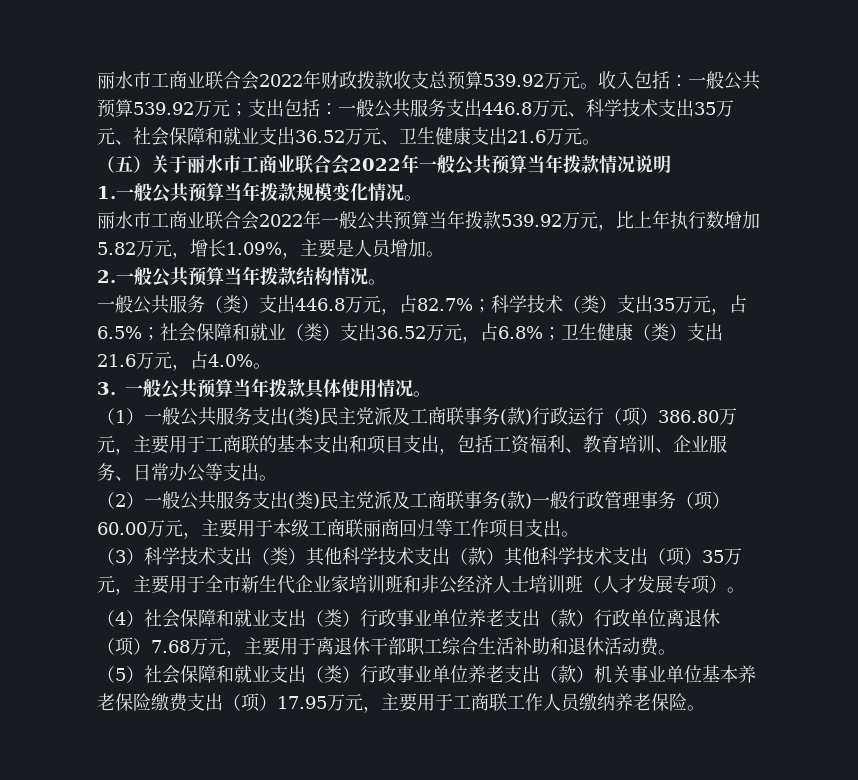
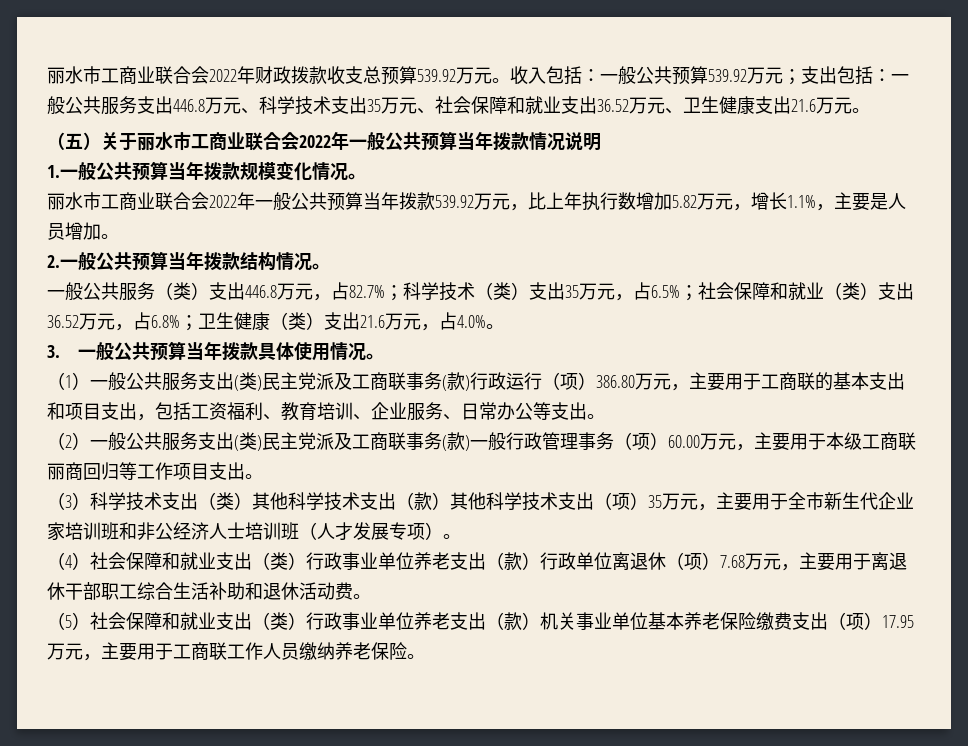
[226,242,282,255] 1.09% -> [787,195,816,208] 1.1%

